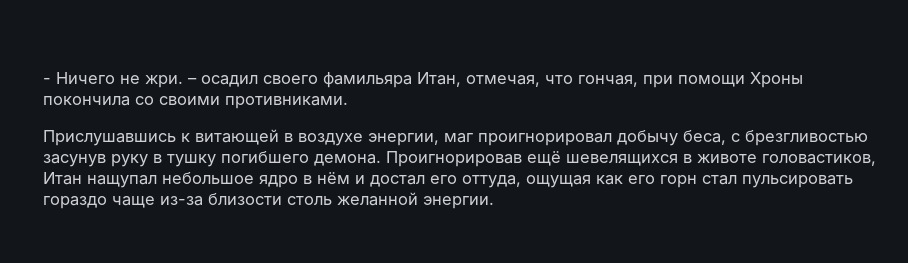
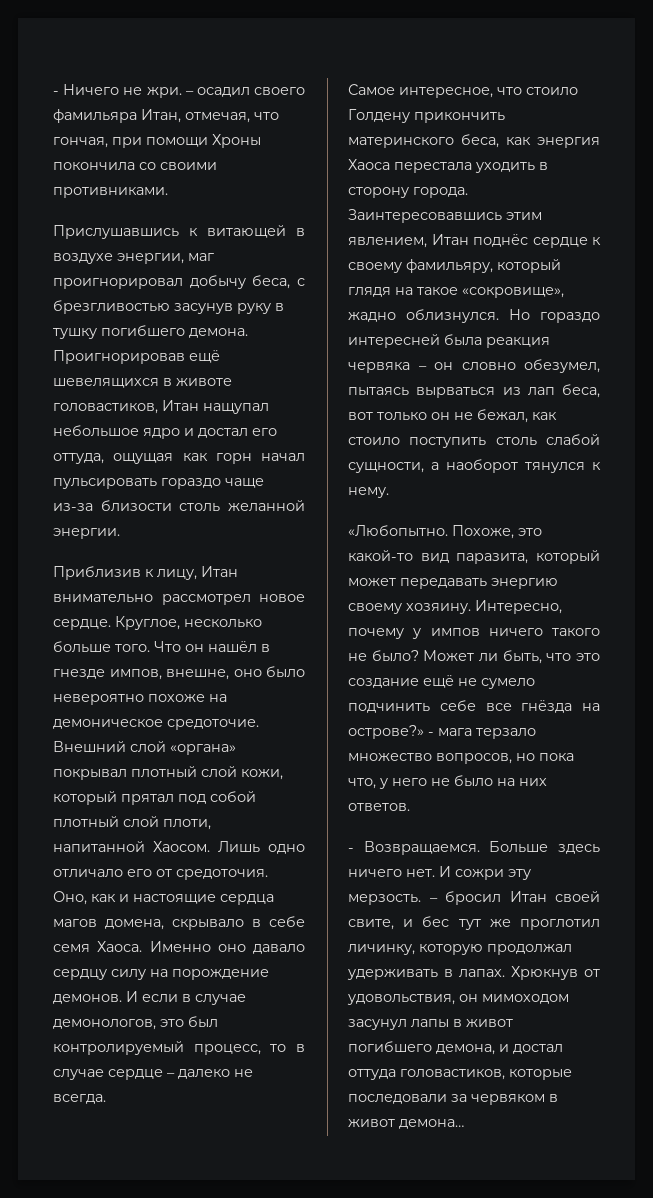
[303,172,350,184] в нём -> (180, 433) none
[628,175,737,188] его горн стал -> [215,453,305,464] горн начал
(494, 202) none -> [53,566,238,580] [53,594,305,605] [53,616,262,630] [53,641,270,653] [53,666,305,680] [53,694,227,705] [53,719,259,730] [53,741,236,755] [53,766,283,780] [53,791,256,805] [53,816,211,830] [53,841,305,854] [53,869,268,880] [53,891,274,905] [53,916,305,930] [53,941,305,954] [53,969,269,980] [53,991,246,1005] [53,1016,218,1030] [53,1041,305,1055] [53,1069,253,1080] [53,1094,106,1104] [348,84,578,98] [348,109,505,123] [348,134,600,148] [348,159,548,173] [348,187,468,198] [348,209,542,223] [348,234,601,248] [348,259,561,273] [348,287,564,298] [348,309,600,323] [348,334,550,348] [348,359,600,373] [348,384,600,398] [348,409,557,423] [348,434,600,448] [348,459,601,473] [348,487,389,498] [348,525,542,539] [348,550,600,564] [348,578,558,589] [348,600,562,614] [348,628,600,639] [348,650,600,664] [348,675,535,689] [348,700,600,713] [348,725,536,739] [348,753,574,764] [348,775,547,789] [348,803,410,811] [348,841,600,855] [348,866,531,880] [348,891,600,905] [348,916,600,930] [348,944,572,955] [347,966,600,980] [347,994,569,1005] [348,1019,513,1030] [348,1041,563,1055] [348,1069,572,1080] [348,1094,558,1105] [348,1119,464,1129] // Приблизив к лицу, Итан внимательно рассмотрел новое сердце. Круглое, несколько больше того. Что он нашёл в гнезде импов, внешне, оно было невероятно похоже на демоническое средоточие. Внешний слой «органа» покрывал плотный слой кожи, который прятал под собой плотный слой плоти, напитанной Хаосом. Лишь одно отличало его от средоточия. Оно, как и настоящие сердца магов домена, скрывало в себе семя Хаоса. Именно оно давало сердцу силу на порождение демонов. И если в случае демонологов, это был контролируемый процесс, то в случае сердце – далеко не всегда. // Самое интересное, что стоило Голдену прикончить материнского беса, как энергия Хаоса перестала уходить в сторону города. Заинтересовавшись этим явлением, Итан поднёс сердце к своему фамильяру, который глядя на такое «сокровище», жадно облизнулся. Но гораздо интересней была реакция червяка – он словно обезумел, пытаясь вырваться из лап беса, вот только он не бежал, как стоило поступить столь слабой сущности, а наоборот тянулся к нему. // «Любопытно. Похоже, это какой-то вид паразита, который может передавать энергию своему хозяину. Интересно, почему у импов ничего такого не было? Может ли быть, что это создание ещё не сумело подчинить себе все гнёзда на острове?» - мага терзало множество вопросов, но пока что, у него не было на них ответов. // - Возвращаемся. Больше здесь ничего нет. И сожри эту мерзость. – бросил Итан своей свите, и бес тут же проглотил личинку, которую продолжал удерживать в лапах. Хрюкнув от удовольствия, он мимоходом засунул лапы в живот погибшего демона, и достал оттуда головастиков, которые последовали за червяком в живот демона…

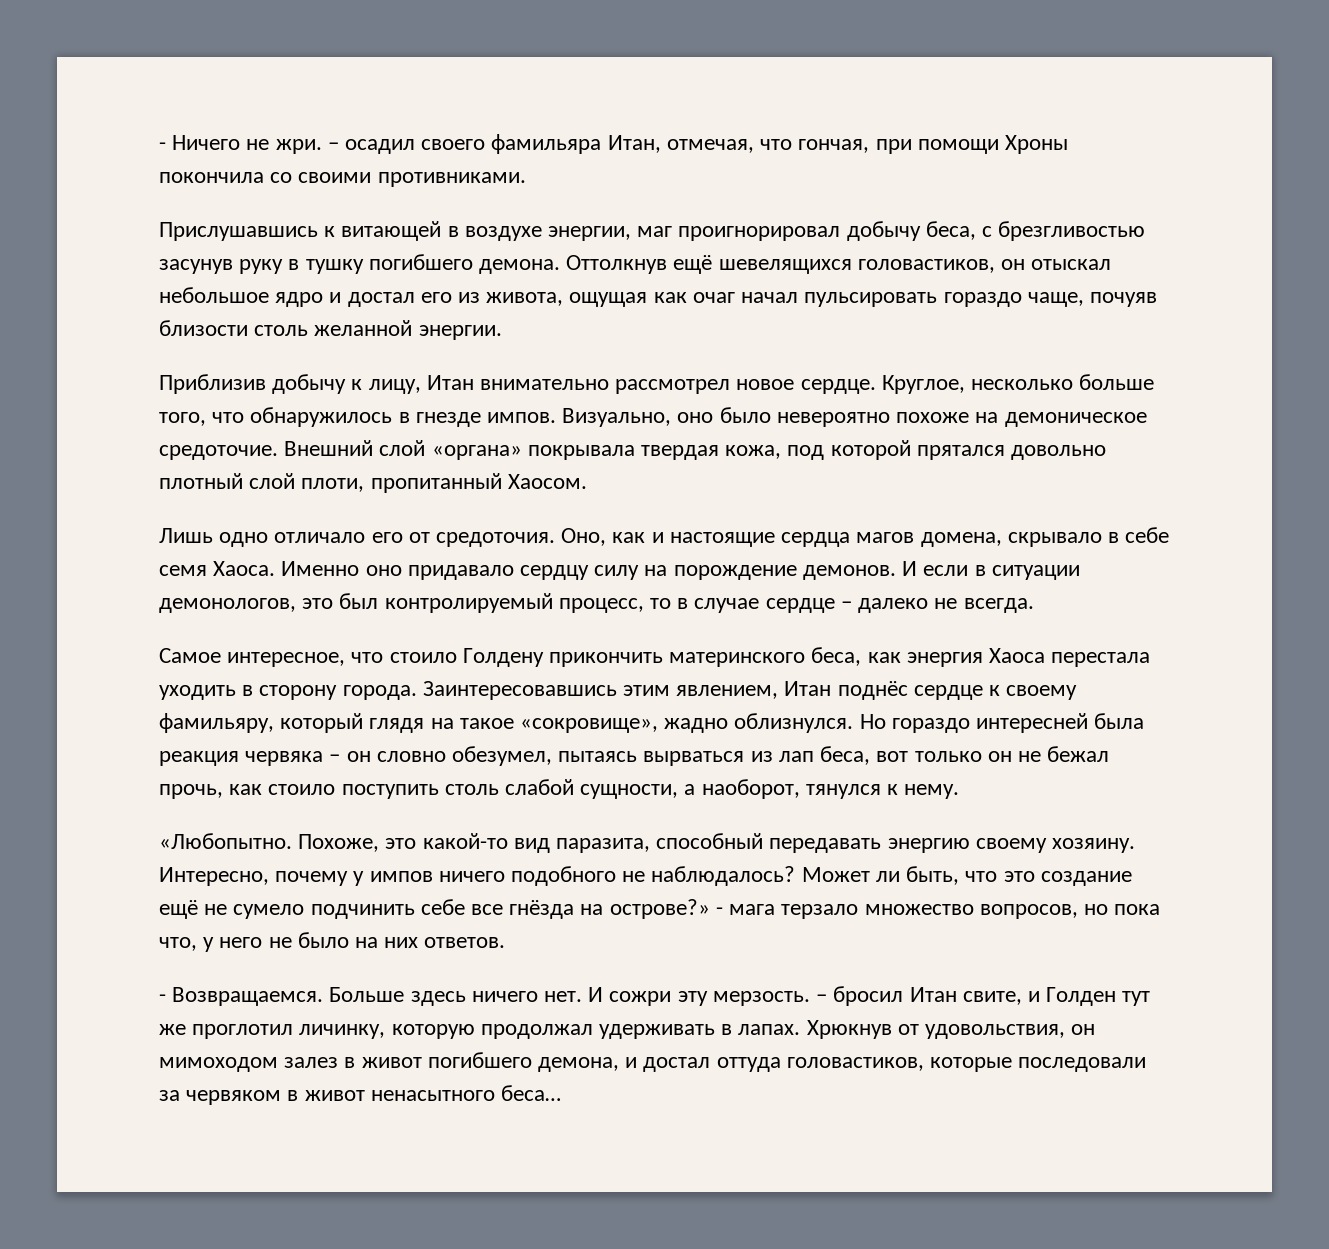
[53,350,185,364] Проигнорировав -> [566,255,668,274] Оттолкнув
[163,378,232,386] [53,400,269,414] в животе головастиков, Итан нащупал -> [857,259,1112,273] головастиков, он отыскал
[53,453,104,464] оттуда, -> [458,292,564,306] из живота,
[215,453,252,464] горн -> [692,292,735,303] очаг
[225,478,264,488] [53,503,93,511] чаще из-за -> [1027,292,1157,307] чаще, почуяв
(141, 573) none -> [272,374,347,394] добычу
[115,641,270,652] [53,669,229,680] того. Что он нашёл в гнезде импов, внешне, -> [159,407,672,427] того, что обнаружилось в гнезде импов. Визуально,
[53,766,283,780] [53,791,256,805] покрывал плотный слой кожи, который прятал под собой -> [527,440,1107,460] покрывала твердая кожа, под которой прятался довольно
[53,841,145,852] напитанной -> [370,473,502,493] пропитанный
(210, 846) none -> (587, 481) //
[253,944,305,954] давало -> [407,565,514,580] придавало
[195,994,246,1005] случае -> [991,565,1080,580] ситуации
[477,409,528,423] бежал, -> [1047,746,1110,762] [159,784,223,799] бежал прочь,
[446,459,518,473] наоборот -> [701,779,800,799] наоборот,
[536,550,600,564] [348,578,396,586] который может -> [656,833,764,849] способный
[552,628,600,636] [348,650,419,662] такого не было? -> [511,866,796,886] подобного не наблюдалось?
[555,891,600,902] своей -> (957, 994) none
[422,916,450,927] бес -> [1046,987,1117,1006] Голден
[348,1019,449,1030] засунул лапы -> [284,1057,339,1068] залез
[399,1119,464,1129] демона… -> [370,1085,562,1101] ненасытного беса…

